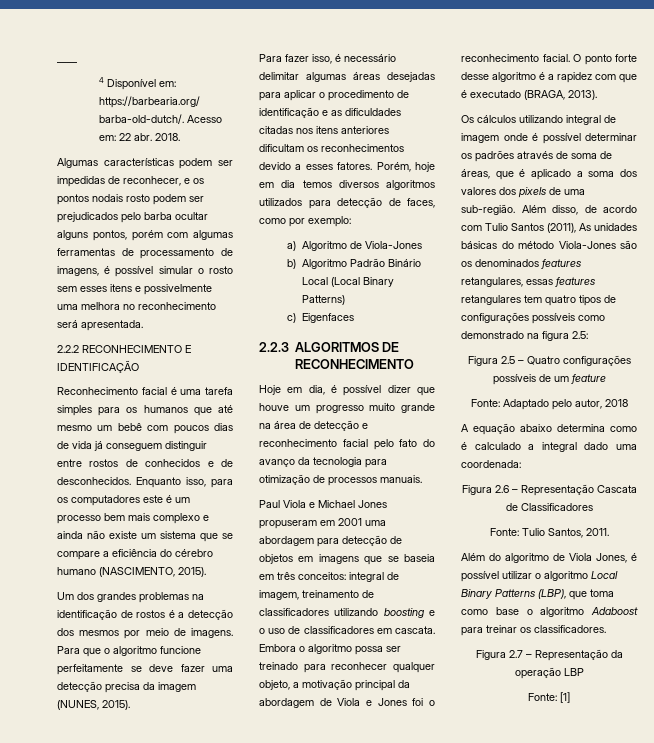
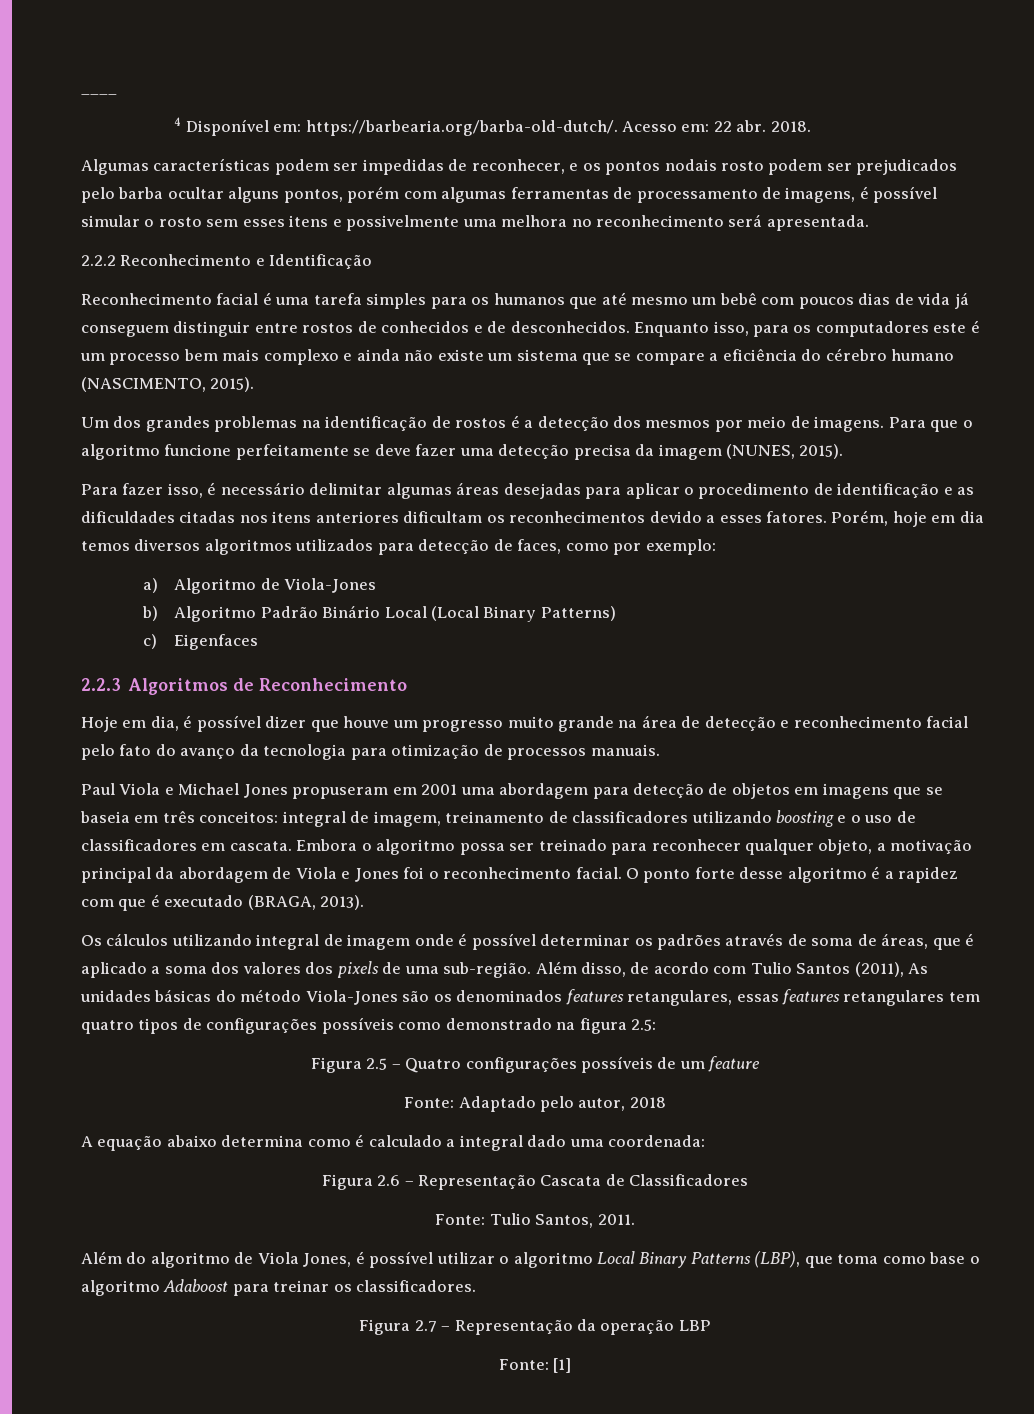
[82,345,191,353] [57,360,139,373] RECONHECIMENTO E IDENTIFICAÇÃO -> [120,254,373,269] Reconhecimento e Identificação
[294,342,400,352] [294,359,414,369] ALGORITMOS DE RECONHECIMENTO -> [128,678,408,695] Algoritmos de Reconhecimento

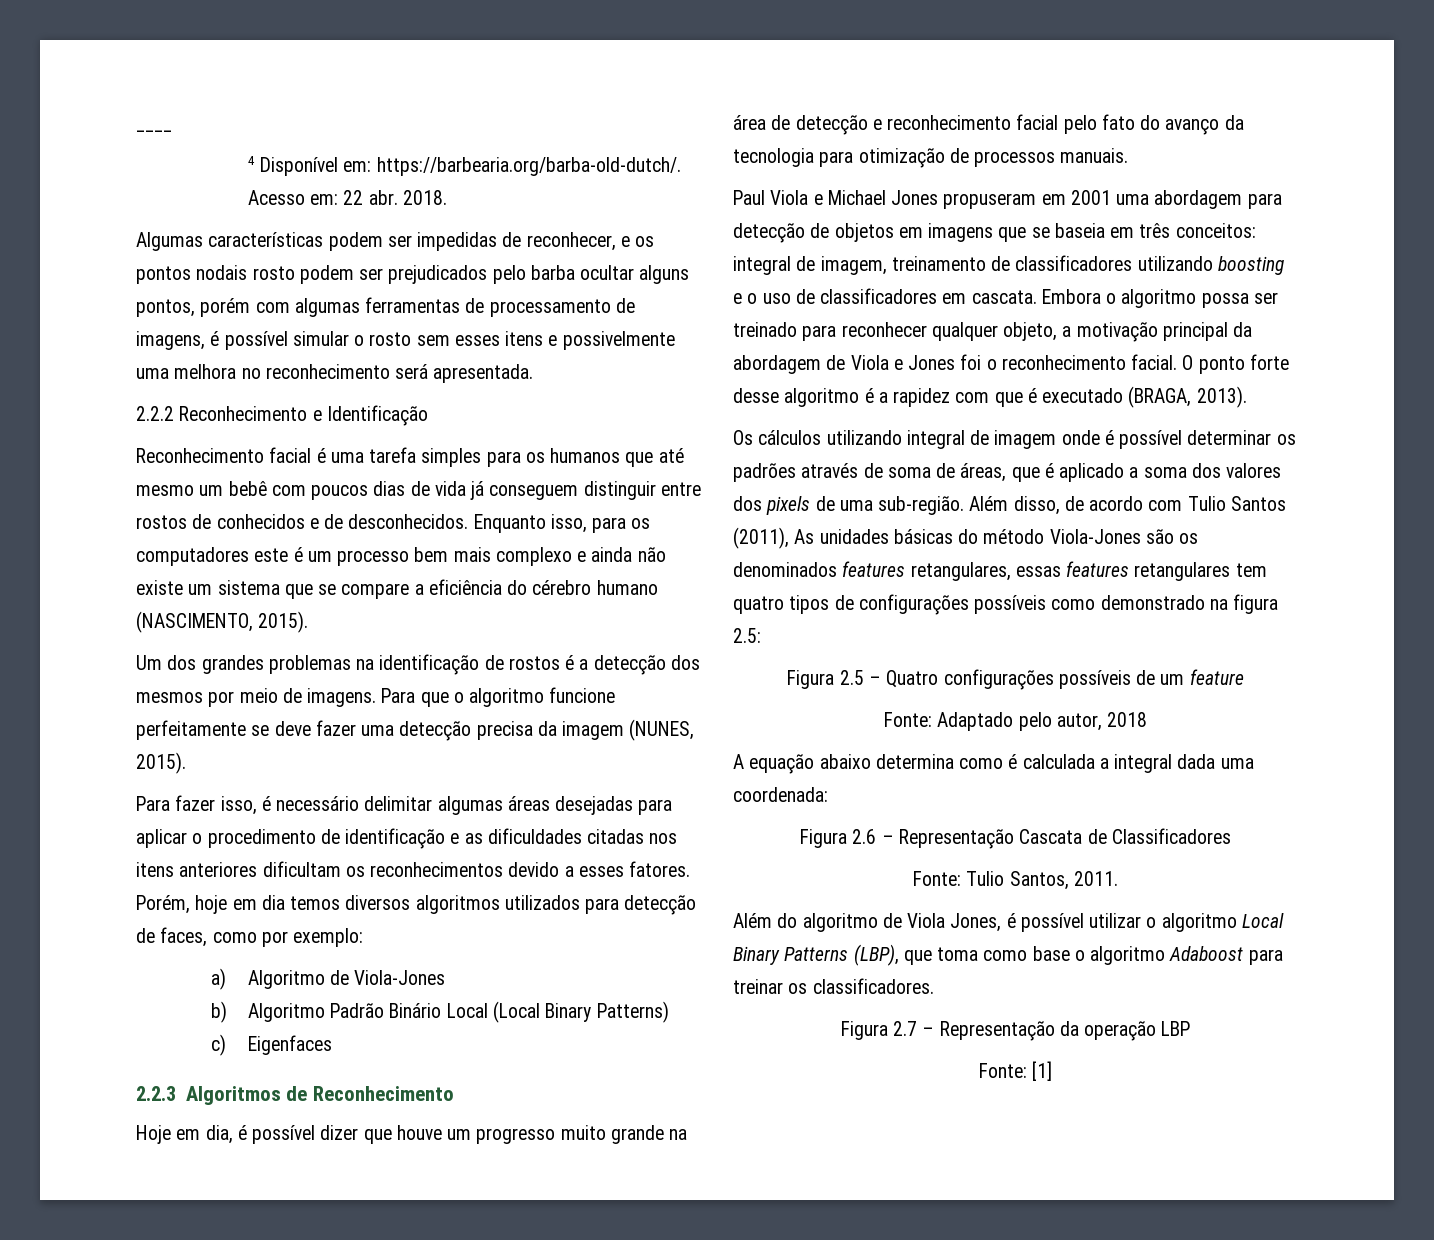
[368,1135,442,1147] calculado -> [1022,754,1095,769] calculada
[527,1135,567,1147] dado -> [1177,754,1216,769] dada

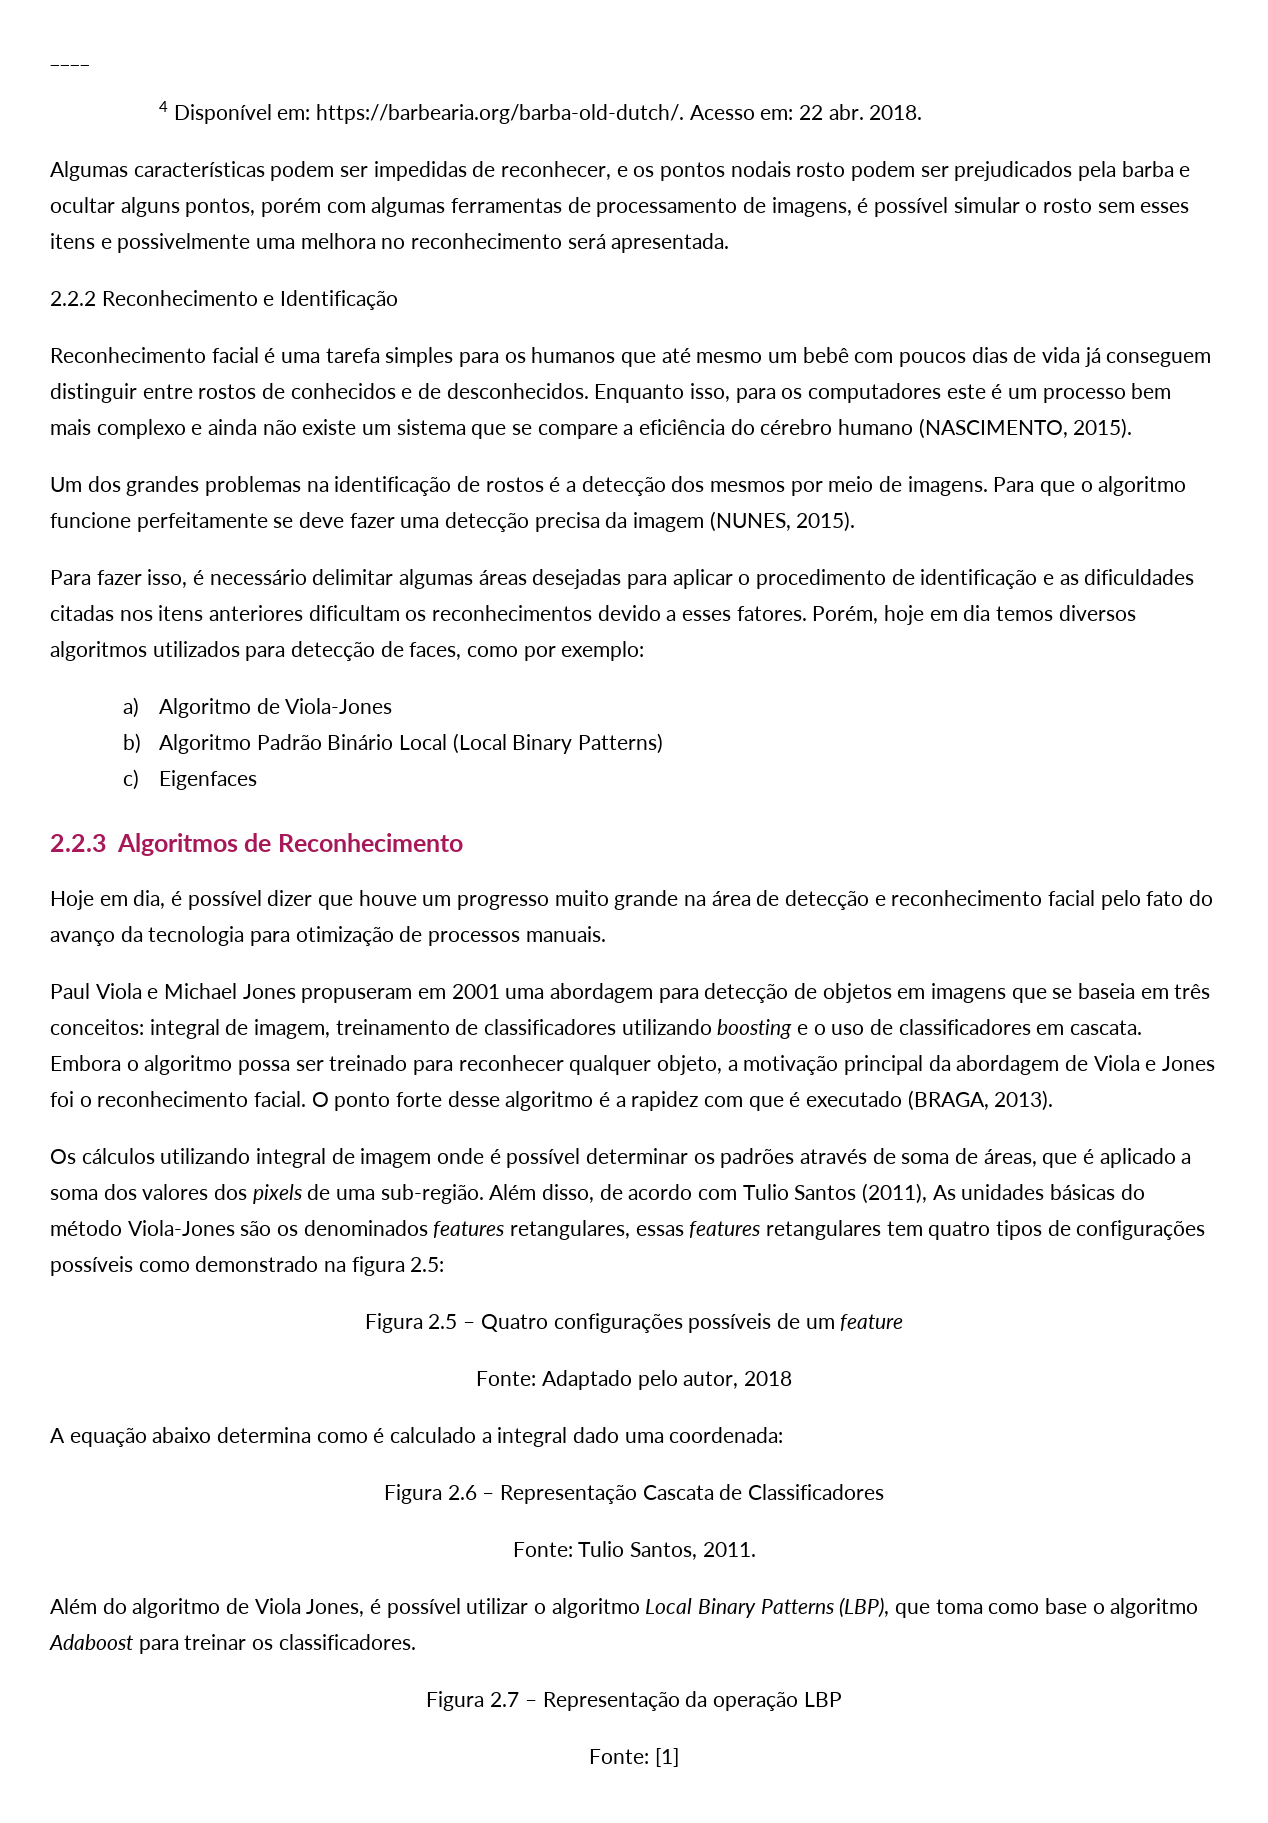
[492,265,575,284] pelo barba -> [1078,161,1191,181] pela barba e
[1022,754,1095,769] calculada -> [390,1427,477,1443] calculado
[1177,754,1216,769] dada -> [573,1427,620,1443] dado

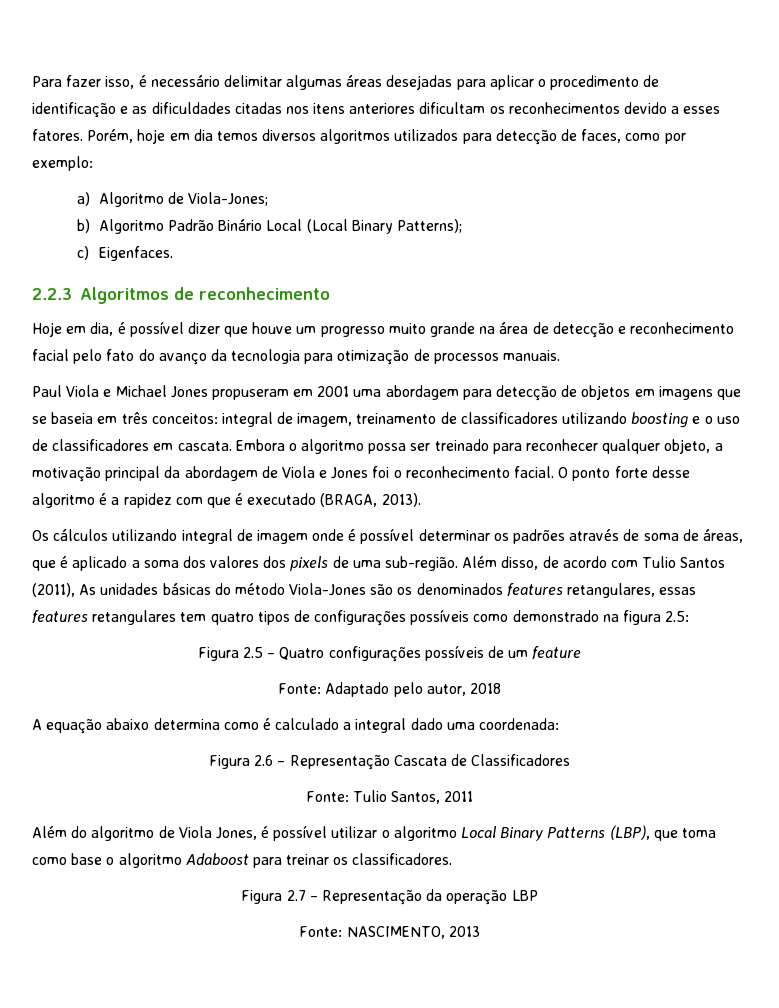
[50,63,90,66] [158,101,923,124] [50,161,1191,181] [50,197,1190,217] [50,233,730,253] [50,290,399,310] [50,347,1212,367] [50,383,1172,403] [50,418,1133,439] [50,476,1187,496] [50,511,856,532] ____ // 4 Disponível em: https://barbearia.org/barba-old-dutch/. Acesso em: 22 abr. 2018. // Algumas características podem ser impedidas de reconhecer, e os pontos nodais rosto podem ser prejudicados pela barba e ocultar alguns pontos, porém com algumas ferramentas de processamento de imagens, é possível simular o rosto sem esses itens e possivelmente uma melhora no reconhecimento será apresentada. // 2.2.2 Reconhecimento e Identificação // Reconhecimento facial é uma tarefa simples para os humanos que até mesmo um bebê com poucos dias de vida já conseguem distinguir entre rostos de conhecidos e de desconhecidos. Enquanto isso, para os computadores este é um processo bem mais complexo e ainda não existe um sistema que se compare a eficiência do cérebro humano (NASCIMENTO, 2015). // Um dos grandes problemas na identificação de rostos é a detecção dos mesmos por meio de imagens. Para que o algoritmo funcione perfeitamente se deve fazer uma detecção precisa da imagem (NUNES, 2015). // -> (32, 81) none
[285,698,393,714] Viola-Jones -> [188,192,269,206] Viola-Jones;
[577,733,663,754] Patterns) -> [396,219,462,233] Patterns);
[158,770,257,790] Eigenfaces -> [98,246,173,261] Eigenfaces.
[277,833,463,852] Reconhecimento -> [198,287,330,300] reconhecimento
[702,1542,756,1557] 2011. -> [444,791,474,802] 2011
[654,1748,679,1767] [1] -> [346,926,480,939] NASCIMENTO, 2013

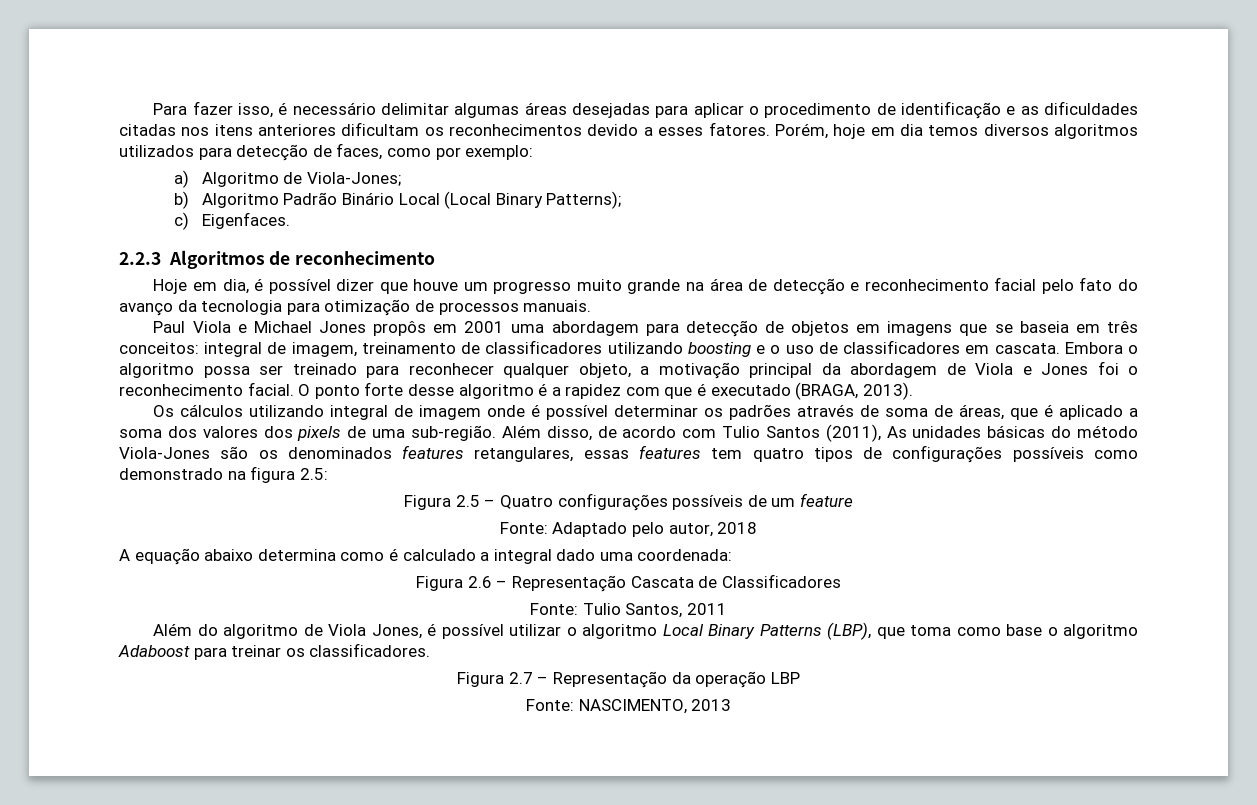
[211,389,289,400] propuseram -> [373,321,427,336] propôs
[92,610,177,625] retangulares -> (701, 452) none

